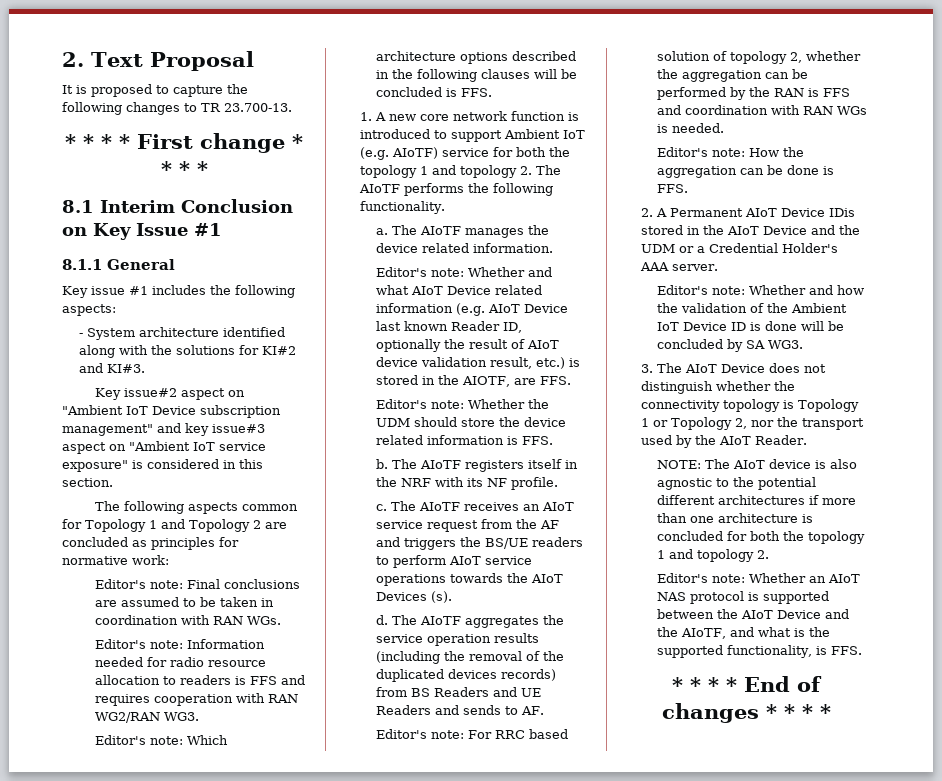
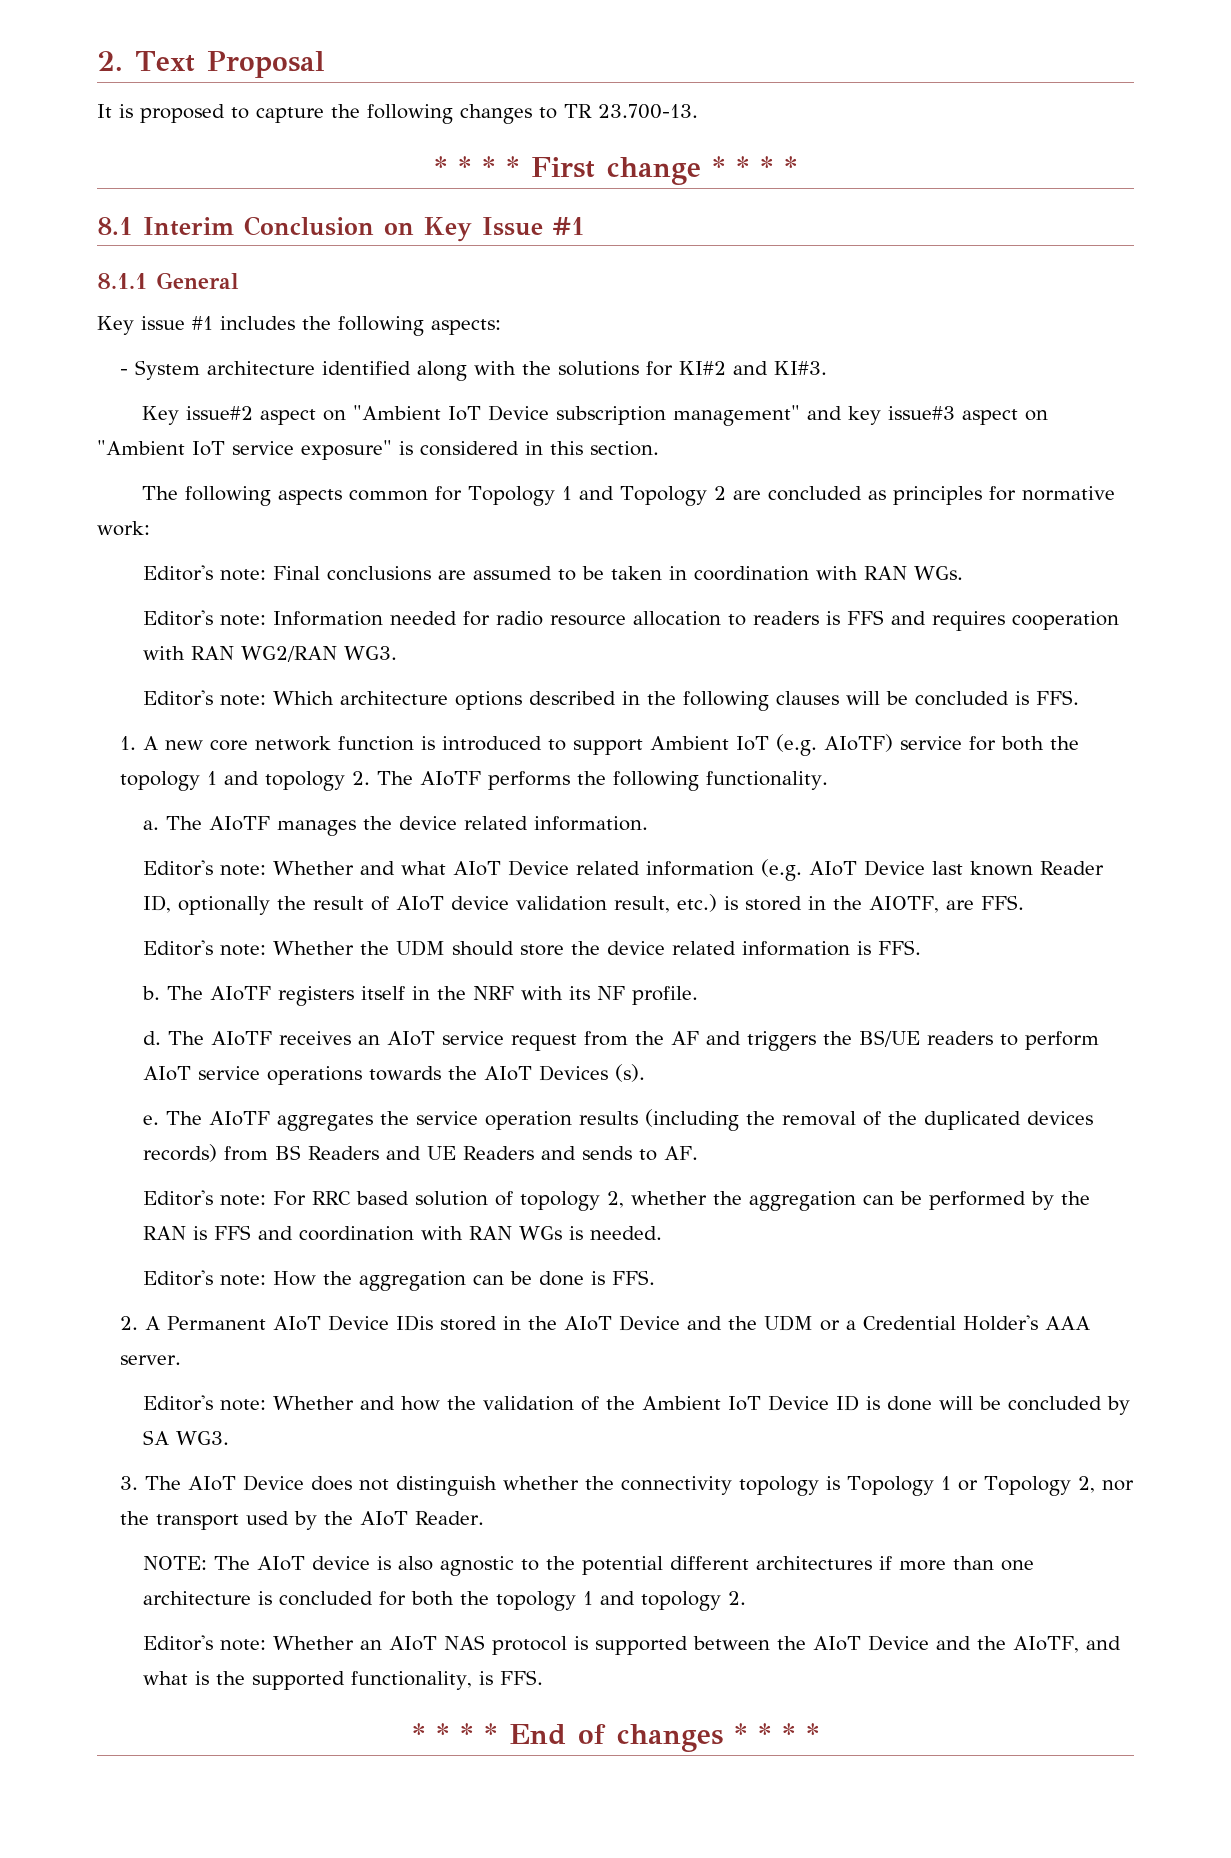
[376,504,388,511] c. -> [143,1031,162,1045] d.
[376,615,389,625] d. -> [143,1115,160,1125] e.

